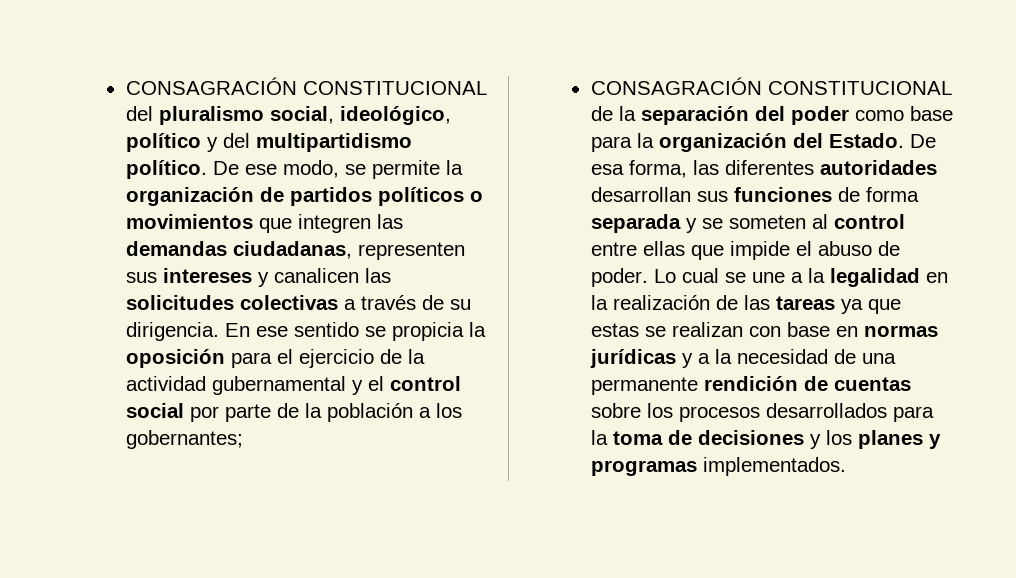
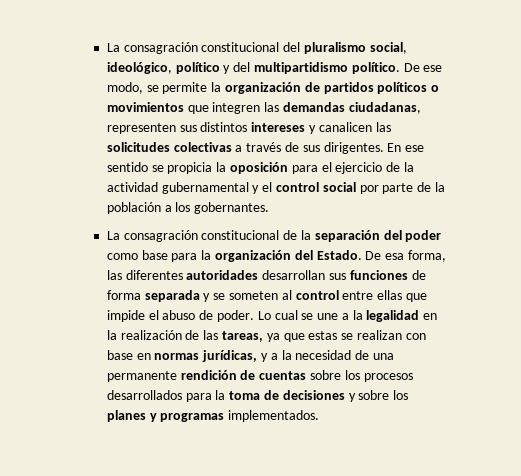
[125,77,487,95] CONSAGRACIÓN CONSTITUCIONAL -> [106,42,280,54] La consagración constitucional
(157, 277) none -> [200,122,248,132] distintos
[449,299,471,310] [125,322,219,341] su dirigencia. -> [302,142,384,154] sus dirigentes.
[125,430,243,449] [590,77,952,95] gobernantes; // CONSAGRACIÓN CONSTITUCIONAL -> [194,202,270,214] [106,230,280,242] gobernantes. // La consagración constitucional
[775,296,835,310] tareas -> [221,331,263,342] tareas,
[589,349,676,368] jurídicas -> [202,350,258,362] jurídicas,
(821, 441) none -> [358,390,390,400] sobre

